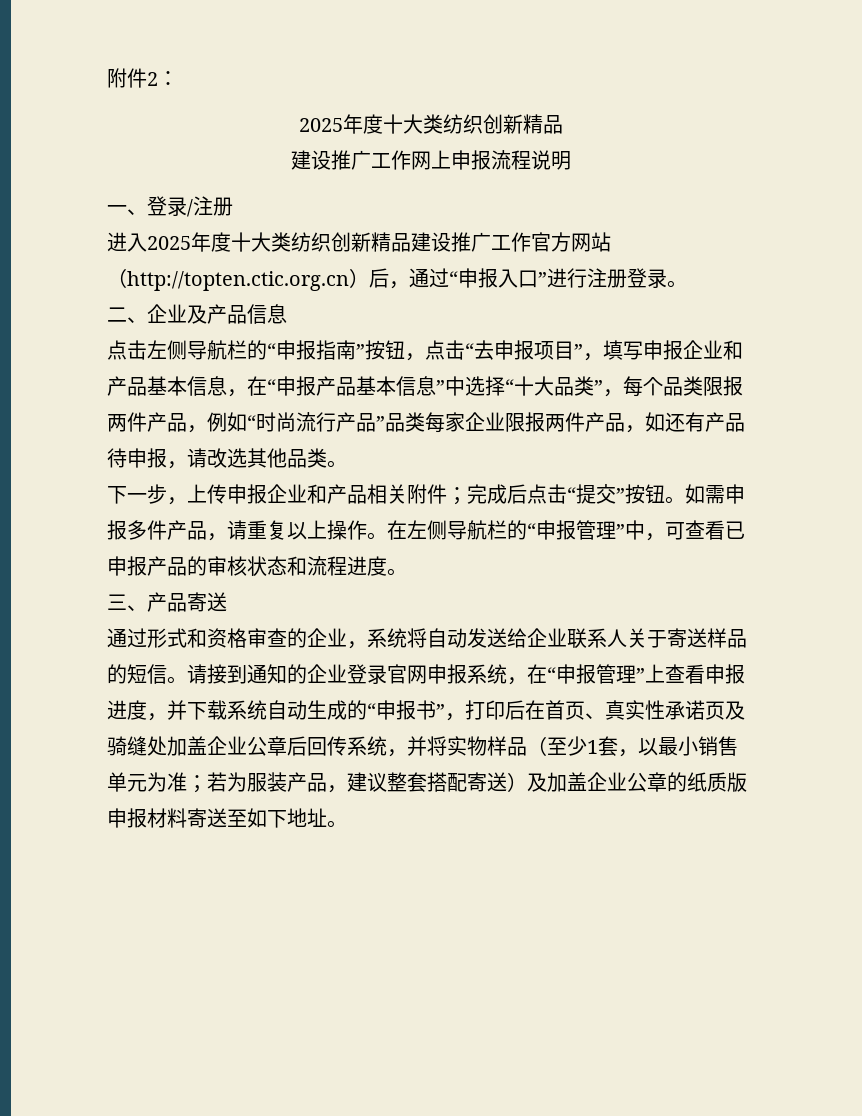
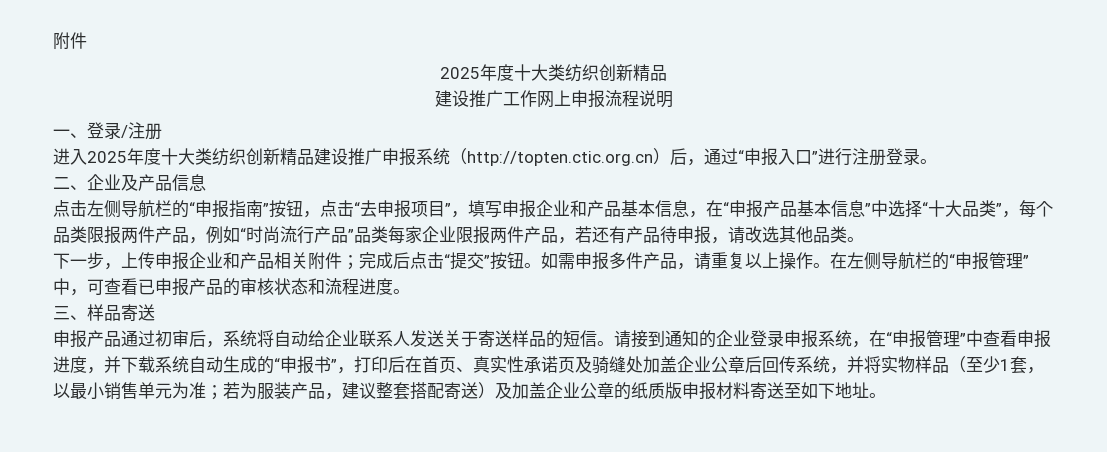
[107,68,178,88] 附件2： -> [53,32,87,50] 附件
[491,232,611,252] 工作官方网站 -> [382,148,450,166] 申报系统
[645,412,665,432] 如 -> [575,226,592,243] 若
[147,592,167,612] 产 -> [87,304,104,321] 样
[107,628,347,648] 通过形式和资格审查的企业 -> [53,330,206,348] 申报产品通过初审后
[467,628,507,648] 发送 -> (308, 338) none
(627, 638) none -> [410,330,444,347] 发送
[387,664,427,684] 官网 -> (784, 338) none
[645,664,665,683] 上 -> [966,330,983,347] 中

